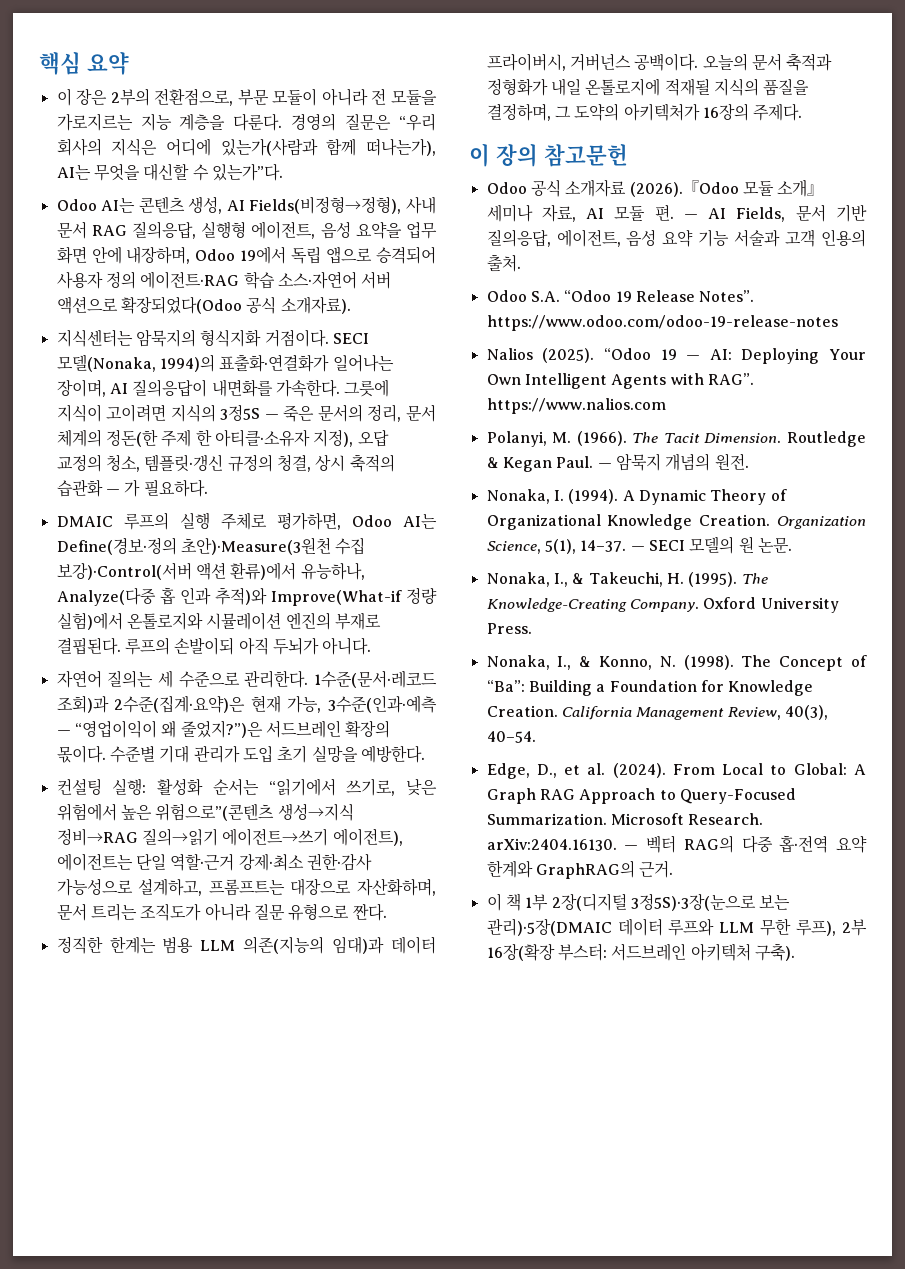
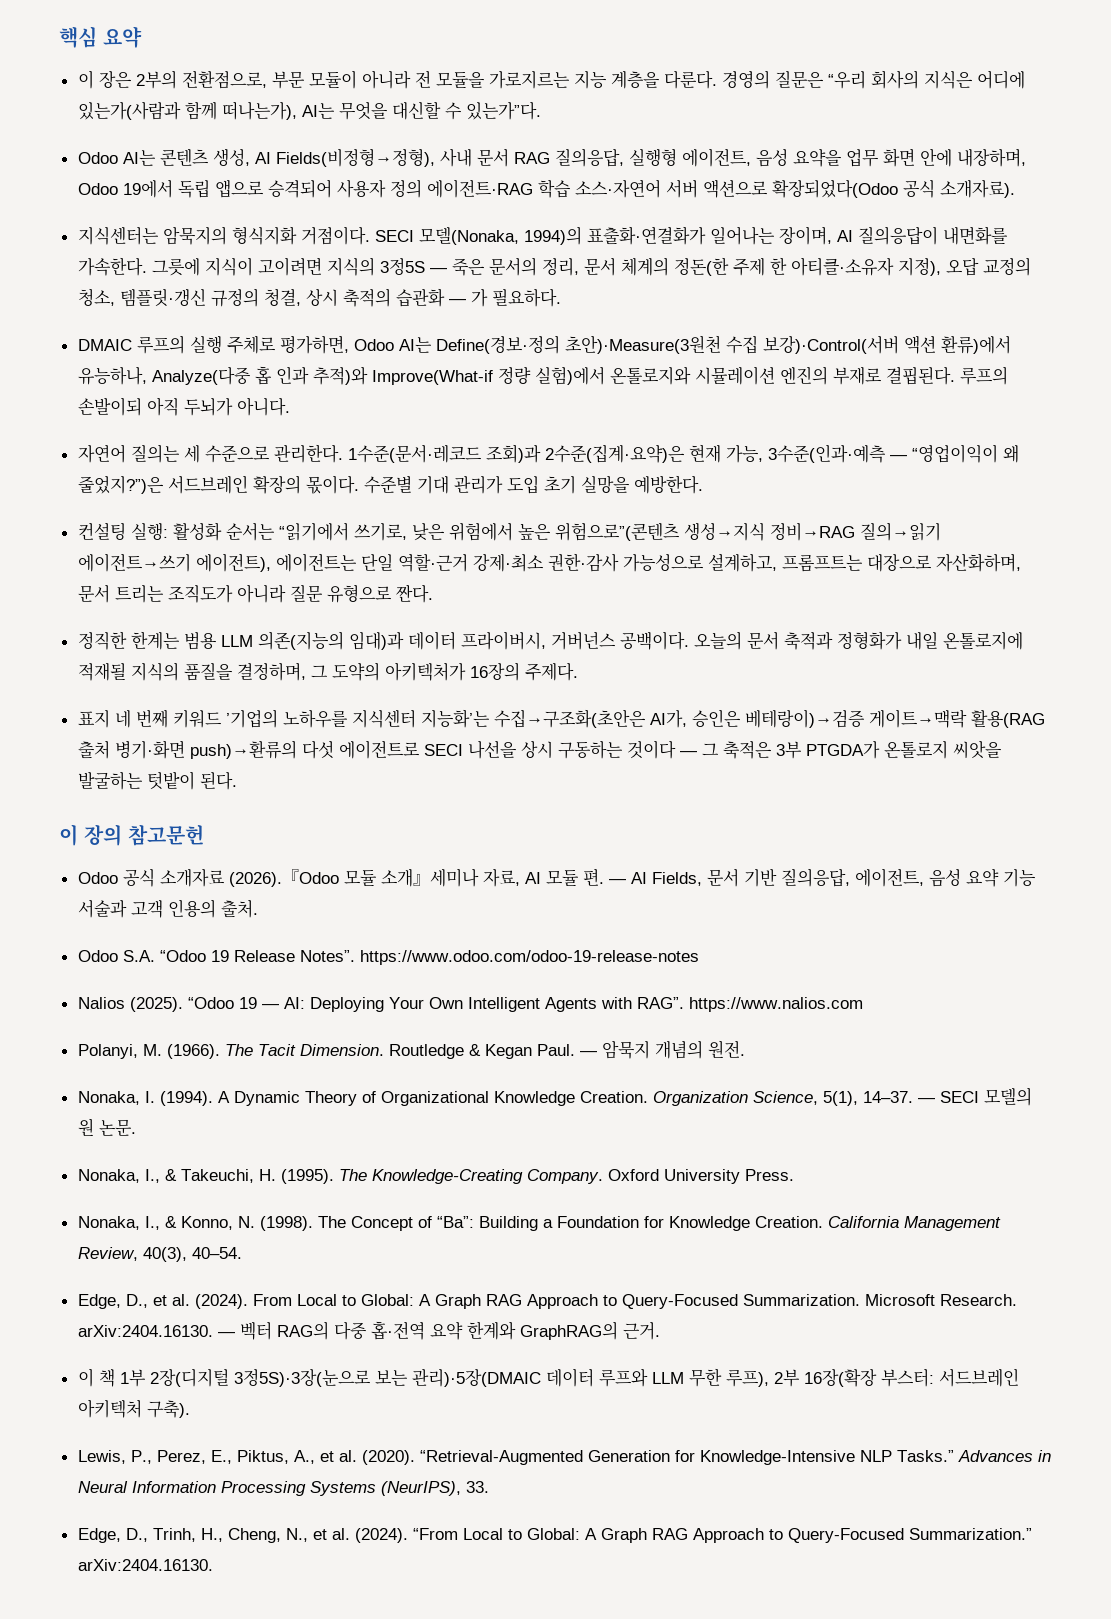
(803, 112) none -> [77,709,1045,728] [77,740,1002,759] [77,771,237,790] // 표지 네 번째 키워드 ’기업의 노하우를 지식센터 지능화’는 수집→구조화(초안은 AI가, 승인은 베테랑이)→검증 게이트→맥락 활용(RAG 출처 병기·화면 push)→환류의 다섯 에이전트로 SECI 나선을 상시 구동하는 것이다 — 그 축적은 3부 PTGDA가 온톨로지 씨앗을 발굴하는 텃밭이 된다.
(795, 952) none -> [77,1450,1051,1465] [77,1481,489,1496] [77,1528,1032,1543] [77,1559,213,1571] // Lewis, P., Perez, E., Piktus, A., et al. (2020). “Retrieval-Augmented Generation for Knowledge-Intensive NLP Tasks.” Advances in Neural Information Processing Systems (NeurIPS), 33. // Edge, D., Trinh, H., Cheng, N., et al. (2024). “From Local to Global: A Graph RAG Approach to Query-Focused Summarization.” arXiv:2404.16130.

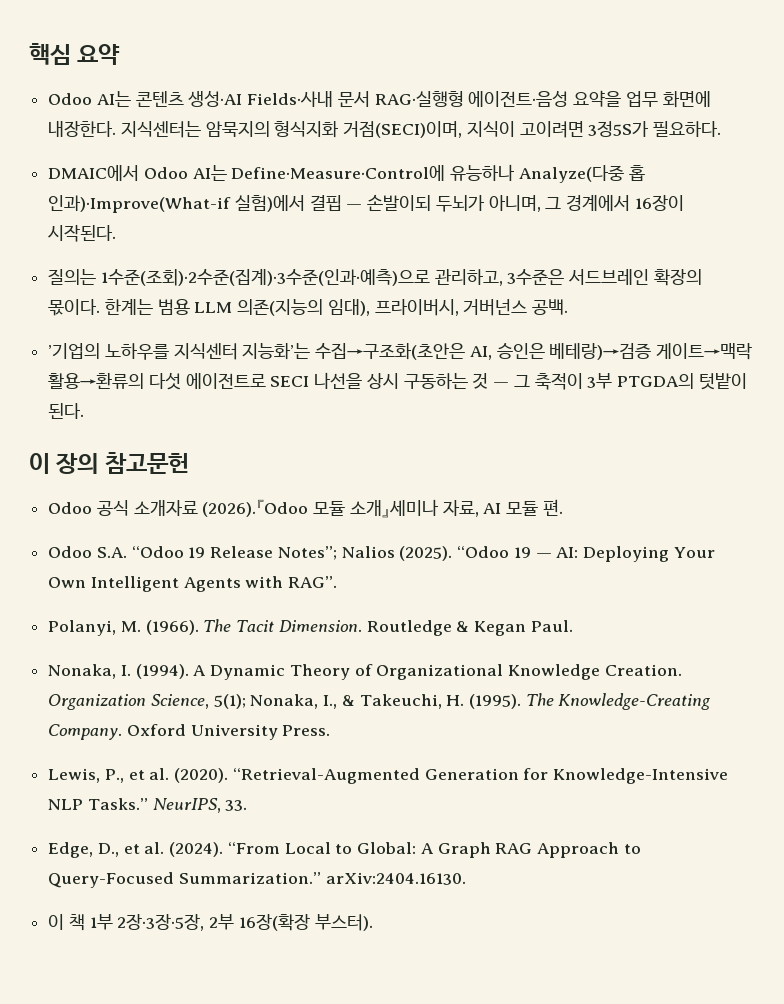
[77,70,1025,89] [77,101,541,120] [77,148,1026,167] [77,179,1015,198] [77,226,1008,245] [77,257,1031,276] [77,288,561,307] [77,335,1011,354] [77,366,1008,385] [77,397,290,416] [77,444,1019,463] [77,475,703,494] [77,522,941,541] [77,553,1021,572] [77,584,433,603] [77,631,1023,650] [77,662,578,681] [77,709,222,728] 이 장은 2부의 전환점으로, 부문 모듈이 아니라 전 모듈을 가로지르는 지능 계층을 다룬다. 경영의 질문은 “우리 회사의 지식은 어디에 있는가(사람과 함께 떠나는가), AI는 무엇을 대신할 수 있는가”다. // Odoo AI는 콘텐츠 생성, AI Fields(비정형→정형), 사내 문서 RAG 질의응답, 실행형 에이전트, 음성 요약을 업무 화면 안에 내장하며, Odoo 19에서 독립 앱으로 승격되어 사용자 정의 에이전트·RAG 학습 소스·자연어 서버 액션으로 확장되었다(Odoo 공식 소개자료). // 지식센터는 암묵지의 형식지화 거점이다. SECI 모델(Nonaka, 1994)의 표출화·연결화가 일어나는 장이며, AI 질의응답이 내면화를 가속한다. 그릇에 지식이 고이려면 지식의 3정5S — 죽은 문서의 정리, 문서 체계의 정돈(한 주제 한 아티클·소유자 지정), 오답 교정의 청소, 템플릿·갱신 규정의 청결, 상시 축적의 습관화 — 가 필요하다. // DMAIC 루프의 실행 주체로 평가하면, Odoo AI는 Define(경보·정의 초안)·Measure(3원천 수집 보강)·Control(서버 액션 환류)에서 유능하나, Analyze(다중 홉 인과 추적)와 Improve(What-if 정량 실험)에서 온톨로지와 시뮬레이션 엔진의 부재로 결핍된다. 루프의 손발이되 아직 두뇌가 아니다. // 자연어 질의는 세 수준으로 관리한다. 1수준(문서·레코드 조회)과 2수준(집계·요약)은 현재 가능, 3수준(인과·예측 — “영업이익이 왜 줄었지?”)은 서드브레인 확장의 몫이다. 수준별 기대 관리가 도입 초기 실망을 예방한다. // 컨설팅 실행: 활성화 순서는 “읽기에서 쓰기로, 낮은 위험에서 높은 위험으로”(콘텐츠 생성→지식 정비→RAG 질의→읽기 에이전트→쓰기 에이전트), 에이전트는 단일 역할·근거 강제·최소 권한·감사 가능성으로 설계하고, 프롬프트는 대장으로 자산화하며, 문서 트리는 조직도가 아니라 질문 유형으로 짠다. // 정직한 한계는 범용 LLM 의존(지능의 임대)과 데이터 프라이버시, 거버넌스 공백이다. 오늘의 문서 축적과 정형화가 내일 온톨로지에 적재될 지식의 품질을 결정하며, 그 도약의 아키텍처가 16장의 주제다. // 표지 네 번째 키워드 -> [48,90,711,108] [48,120,722,138] [48,164,645,183] [48,194,684,213] [48,224,117,242] [48,268,702,286] [48,298,569,316] Odoo AI는 콘텐츠 생성·AI Fields·사내 문서 RAG·실행형 에이전트·음성 요약을 업무 화면에 내장한다. 지식센터는 암묵지의 형식지화 거점(SECI)이며, 지식이 고이려면 3정5S가 필요하다. // DMAIC에서 Odoo AI는 Define·Measure·Control에 유능하나 Analyze(다중 홉 인과)·Improve(What-if 실험)에서 결핍 — 손발이되 두뇌가 아니며, 그 경계에서 16장이 시작된다. // 질의는 1수준(조회)·2수준(집계)·3수준(인과·예측)으로 관리하고, 3수준은 서드브레인 확장의 몫이다. 한계는 범용 LLM 의존(지능의 임대), 프라이버시, 거버넌스 공백. //
[649,709,1045,728] [77,740,297,759] AI가, 승인은 베테랑이)→검증 게이트→맥락 활용(RAG 출처 병기·화면 push)→환류의 -> [469,343,753,360] [48,372,145,389] AI, 승인은 베테랑)→검증 게이트→맥락 활용→환류의
[626,740,676,759] 것이다 -> [472,373,489,389] 것
[722,741,1002,759] [77,772,143,790] 축적은 3부 PTGDA가 온톨로지 씨앗을 발굴하는 -> [534,373,694,390] 축적이 3부 PTGDA의
[608,868,1036,887] [77,899,258,918] — AI Fields, 문서 기반 질의응답, 에이전트, 음성 요약 기능 서술과 고객 인용의 출처. -> (563, 507) none
[299,950,699,965] Notes”. https://www.odoo.com/odoo-19-release-notes // -> [277,546,337,560] Notes”;
[688,997,863,1012] https://www.nalios.com -> (338, 582) none
[579,1040,745,1059] — 암묵지 개념의 원전. -> (573, 626) none
[822,1087,1032,1106] [77,1118,136,1136] 5(1), 14–37. — SECI 모델의 원 논문. // -> [213,694,246,709] 5(1);
[77,1216,1001,1231] [77,1247,242,1262] [77,1294,1017,1309] [77,1321,660,1340] [77,1368,1019,1387] [77,1399,190,1418] [77,1450,315,1464] Nonaka, I., & Konno, N. (1998). The Concept of “Ba”: Building a Foundation for Knowledge Creation. California Management Review, 40(3), 40–54. // Edge, D., et al. (2024). From Local to Global: A Graph RAG Approach to Query-Focused Summarization. Microsoft Research. arXiv:2404.16130. — 벡터 RAG의 다중 홉·전역 요약 한계와 GraphRAG의 근거. // 이 책 1부 2장(디지털 3정5S)·3장(눈으로 보는 관리)·5장(DMAIC 데이터 루프와 LLM 무한 루프), 2부 16장(확장 부스터: 서드브레인 아키텍처 구축). // Lewis, P., Perez, E., Piktus, A., -> [48,768,124,783] Lewis, P.,
[957,1450,1051,1462] [77,1481,461,1496] Advances in Neural Information Processing Systems (NeurIPS), -> [152,798,221,813] NeurIPS,
[152,1528,308,1543] Trinh, H., Cheng, N., -> (119, 850) none
(213, 1565) none -> [48,914,373,931] // 이 책 1부 2장·3장·5장, 2부 16장(확장 부스터).

